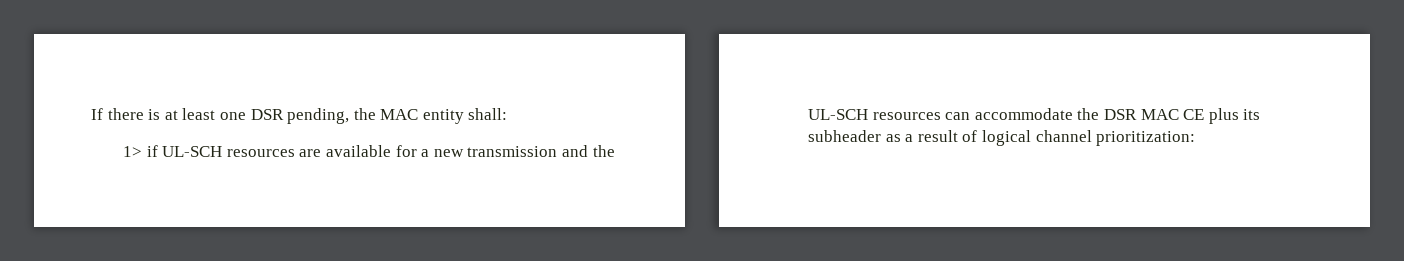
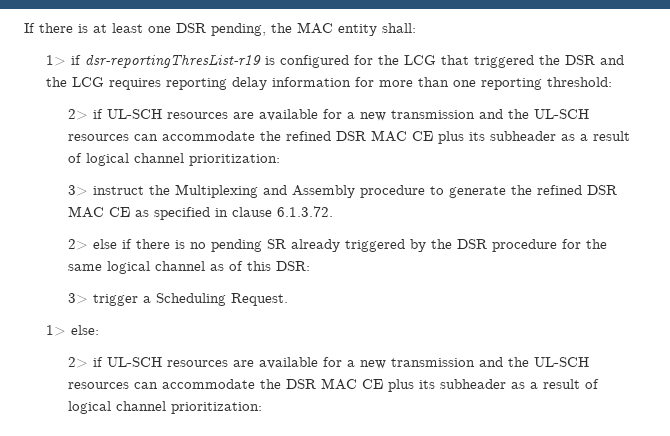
(158, 151) none -> [85,54,625,68] [46,77,613,90] [68,109,590,121] [68,130,631,144] [68,153,281,166] [68,184,618,198] [68,206,334,220] [68,239,608,252] [68,261,311,274] [68,293,289,306] [46,325,100,336] [68,357,104,368] dsr-reportingThresList-r19 is configured for the LCG that triggered the DSR and the LCG requires reporting delay information for more than one reporting threshold: // 2> if UL-SCH resources are available for a new transmission and the UL-SCH resources can accommodate the refined DSR MAC CE plus its subheader as a result of logical channel prioritization: // 3> instruct the Multiplexing and Assembly procedure to generate the refined DSR MAC CE as specified in clause 6.1.3.72. // 2> else if there is no pending SR already triggered by the DSR procedure for the same logical channel as of this DSR: // 3> trigger a Scheduling Request. // 1> else: // 2> if

